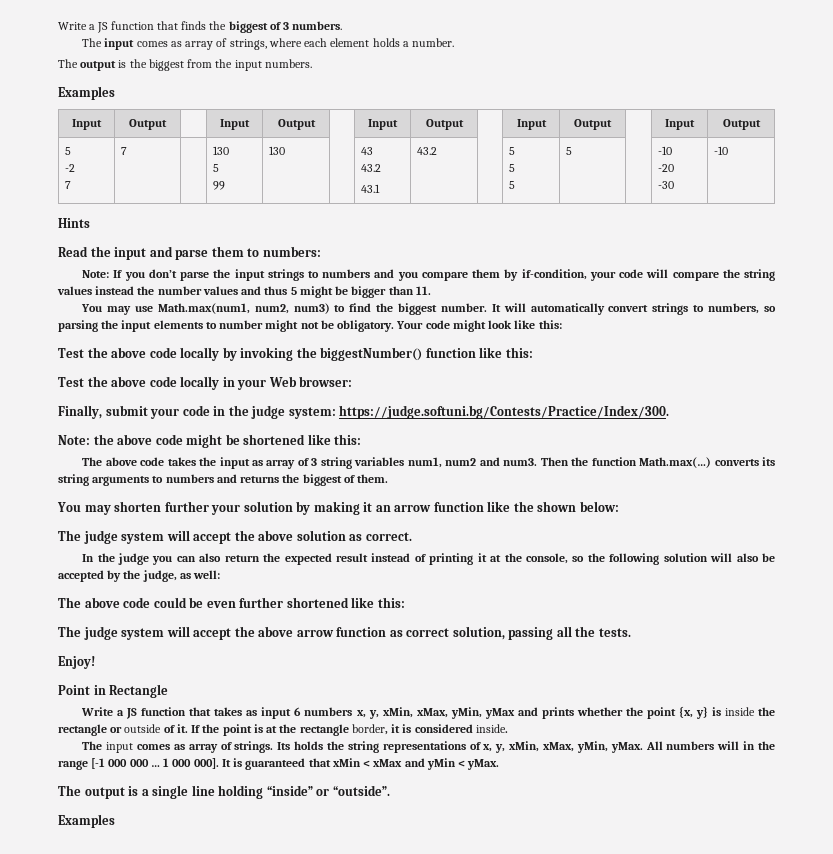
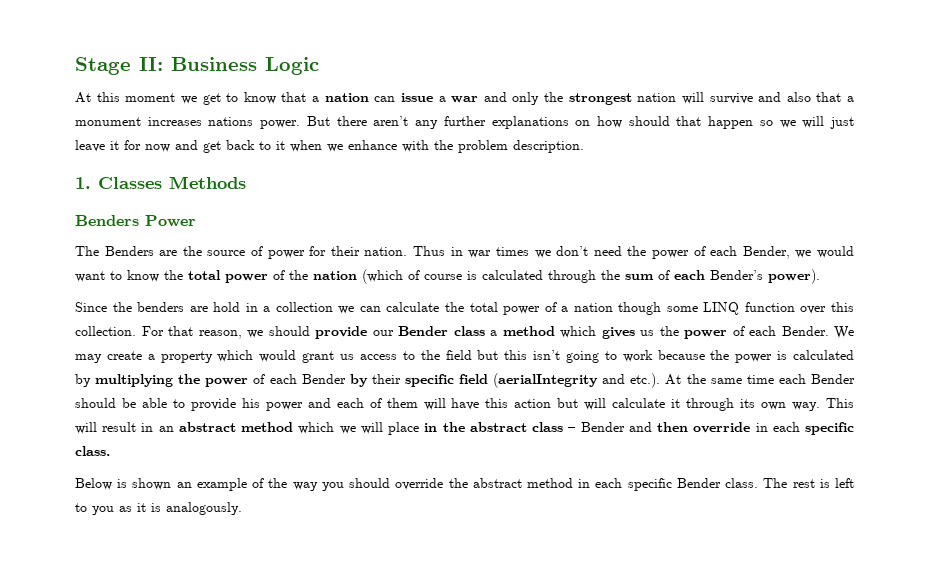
[58,21,343,33] [82,38,455,50] [58,59,312,71] [58,86,115,100] [72,119,102,130] [129,119,167,130] [220,119,250,130] [277,119,316,130] [368,119,398,130] [425,119,464,130] [516,119,547,130] [574,119,612,130] [665,119,695,130] [722,119,761,130] [64,147,71,155] [64,164,75,172] [64,181,71,189] [120,147,127,155] [212,146,229,155] [212,164,219,172] [212,181,225,190] [268,146,285,155] [360,147,373,155] [360,164,381,172] [360,184,380,193] [416,147,437,155] [508,147,515,155] [508,164,515,172] [508,181,515,189] [565,147,572,155] [657,146,672,155] [657,164,674,172] [657,181,674,189] [713,146,728,155] [58,218,90,228] [58,246,321,260] [82,269,775,281] [57,286,431,298] [81,303,777,315] [58,320,562,332] [58,347,533,361] [58,376,353,390] [58,405,670,419] [58,434,362,448] [82,457,775,469] [58,474,389,486] [57,501,619,515] [58,530,412,544] [82,553,775,565] [58,570,221,582] [58,597,405,608] [58,626,631,640] [58,656,95,669] [58,684,169,698] [81,706,776,719] [58,724,508,736] [82,741,776,753] [58,758,500,770] [58,785,390,799] [58,814,115,828] Write a JS function that finds the biggest of 3 numbers. // The input comes as array of strings, where each element holds a number. // The output is the biggest from the input numbers. // Examples // Input | Output | | Input | Output | | Input | Output | | Input | Output | | Input | Output // 5 // -2 // 7 | 7 | | 130 // 5 // 99 | 130 | | 43 // 43.2 // 43.1 | 43.2 | | 5 // 5 // 5 | 5 | | -10 // -20 // -30 | -10 // Hints // Read the input and parse them to numbers: // Note: If you don’t parse the input strings to numbers and you compare them by if-condition, your code will compare the string values instead the number values and thus 5 might be bigger than 11. // You may use Math.max(num1, num2, num3) to find the biggest number. It will automatically convert strings to numbers, so parsing the input elements to number might not be obligatory. Your code might look like this: // Test the above code locally by invoking the biggestNumber() function like this: // Test the above code locally in your Web browser: // Finally, submit your code in the judge system: https://judge.softuni.bg/Contests/Practice/Index/300. // Note: the above code might be shortened like this: // The above code takes the input as array of 3 string variables num1, num2 and num3. Then the function Math.max(…) converts its string arguments to numbers and returns the biggest of them. // You may shorten further your solution by making it an arrow function like the shown below: // The judge system will accept the above solution as correct. // In the judge you can also return the expected result instead of printing it at the console, so the following solution will also be accepted by the judge, as well: // The above code could be even further shortened like this: // The judge system will accept the above arrow function as correct solution, passing all the tests. // Enjoy! // Point in Rectangle // Write a JS function that takes as input 6 numbers x, y, xMin, xMax, yMin, yMax and prints whether the point {x, y} is inside the rectangle or outside of it. If the point is at the rectangle border, it is considered inside. // The input comes as array of strings. Its holds the string representations of x, y, xMin, xMax, yMin, yMax. All numbers will in the range [-1 000 000 … 1 000 000]. It is guaranteed that xMin < xMax and yMin < yMax. // The output is a single line holding “inside” or “outside”. // Examples -> [75,57,319,75] [75,92,854,105] [75,116,854,129] [75,140,584,153] [75,176,246,189] [75,215,196,227] [75,246,854,259] [75,269,820,284] [75,302,854,315] [75,326,854,339] [75,350,855,363] [75,373,855,388] [75,398,854,411] [75,422,854,435] [75,446,110,456] [75,478,855,491] [75,502,242,515] Stage II: Business Logic // At this moment we get to know that a nation can issue a war and only the strongest nation will survive and also that a monument increases nations power. But there aren’t any further explanations on how should that happen so we will just leave it for now and get back to it when we enhance with the problem description. // 1. Classes Methods // Benders Power // The Benders are the source of power for their nation. Thus in war times we don’t need the power of each Bender, we would want to know the total power of the nation (which of course is calculated through the sum of each Bender’s power). // Since the benders are hold in a collection we can calculate the total power of a nation though some LINQ function over this collection. For that reason, we should provide our Bender class a method which gives us the power of each Bender. We may create a property which would grant us access to the field but this isn’t going to work because the power is calculated by multiplying the power of each Bender by their specific field (aerialIntegrity and etc.). At the same time each Bender should be able to provide his power and each of them will have this action but will calculate it through its own way. This will result in an abstract method which we will place in the abstract class – Bender and then override in each specific class. // Below is shown an example of the way you should override the abstract method in each specific Bender class. The rest is left to you as it is analogously.

